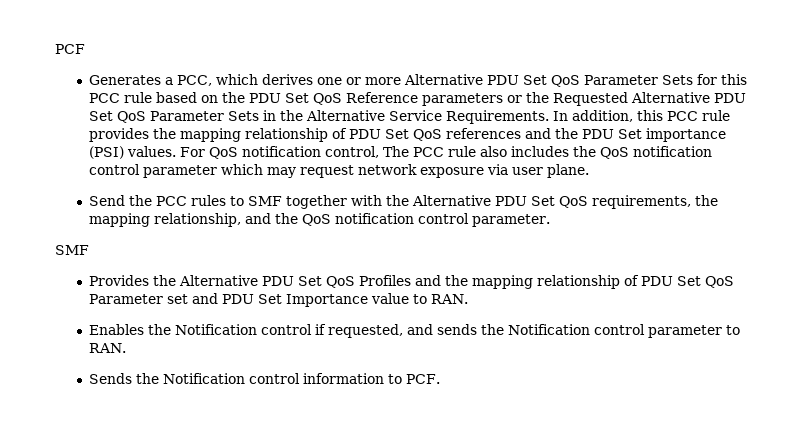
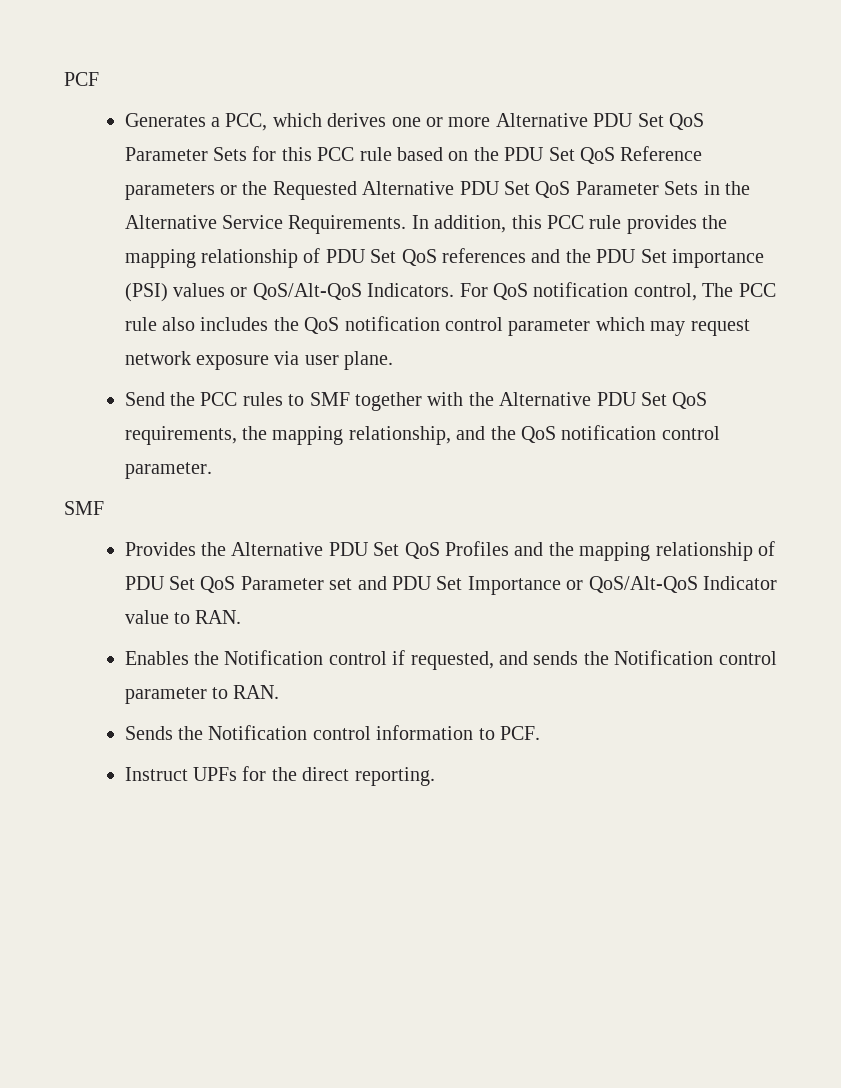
[127,146,177,157] values. -> [173,283,455,300] values or QoS/Alt-QoS Indicators.
(369, 300) none -> [566,576,778,593] or QoS/Alt-QoS Indicator
(441, 379) none -> [124,766,435,786] // Instruct UPFs for the direct reporting.

